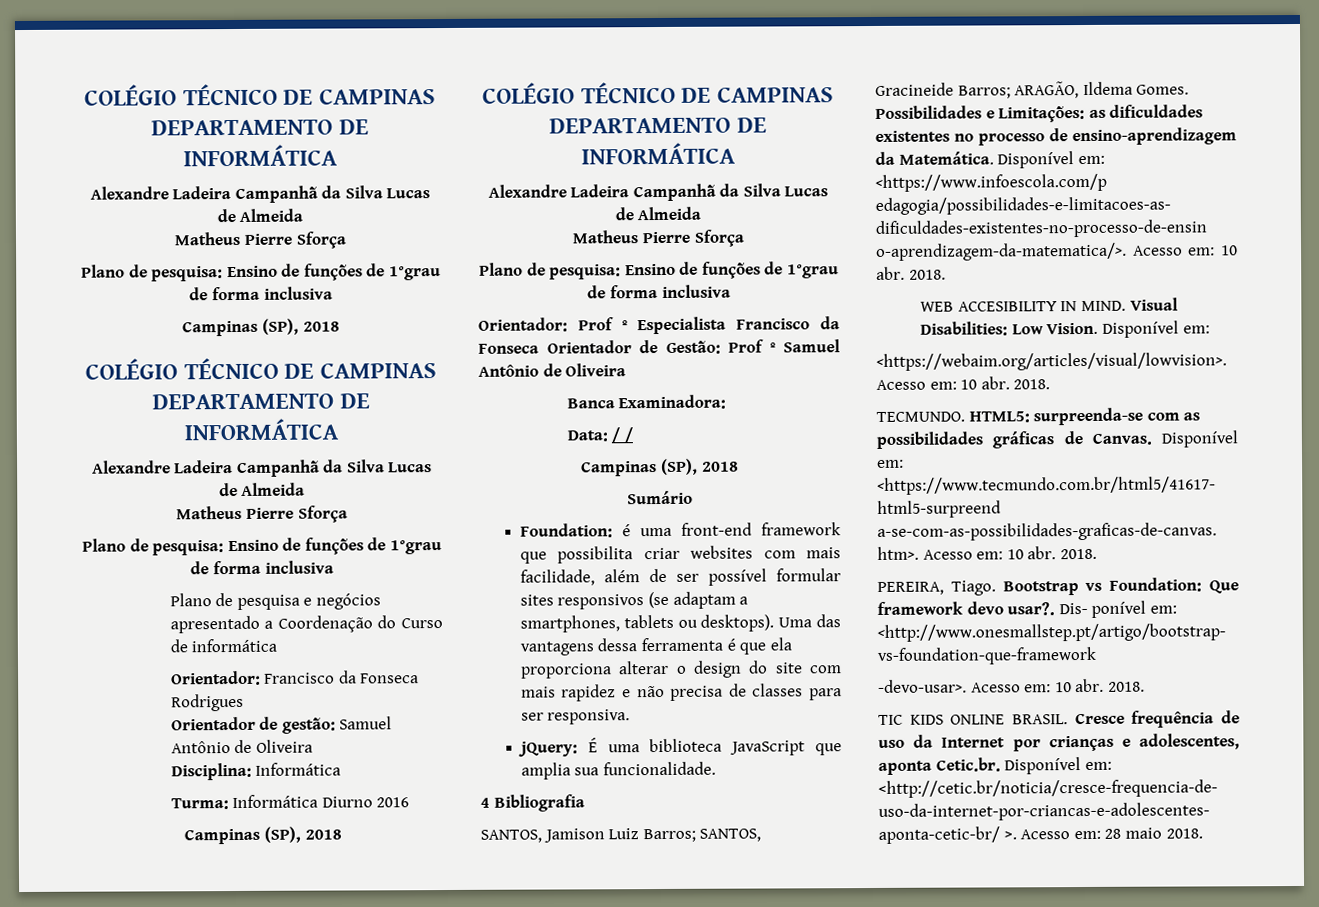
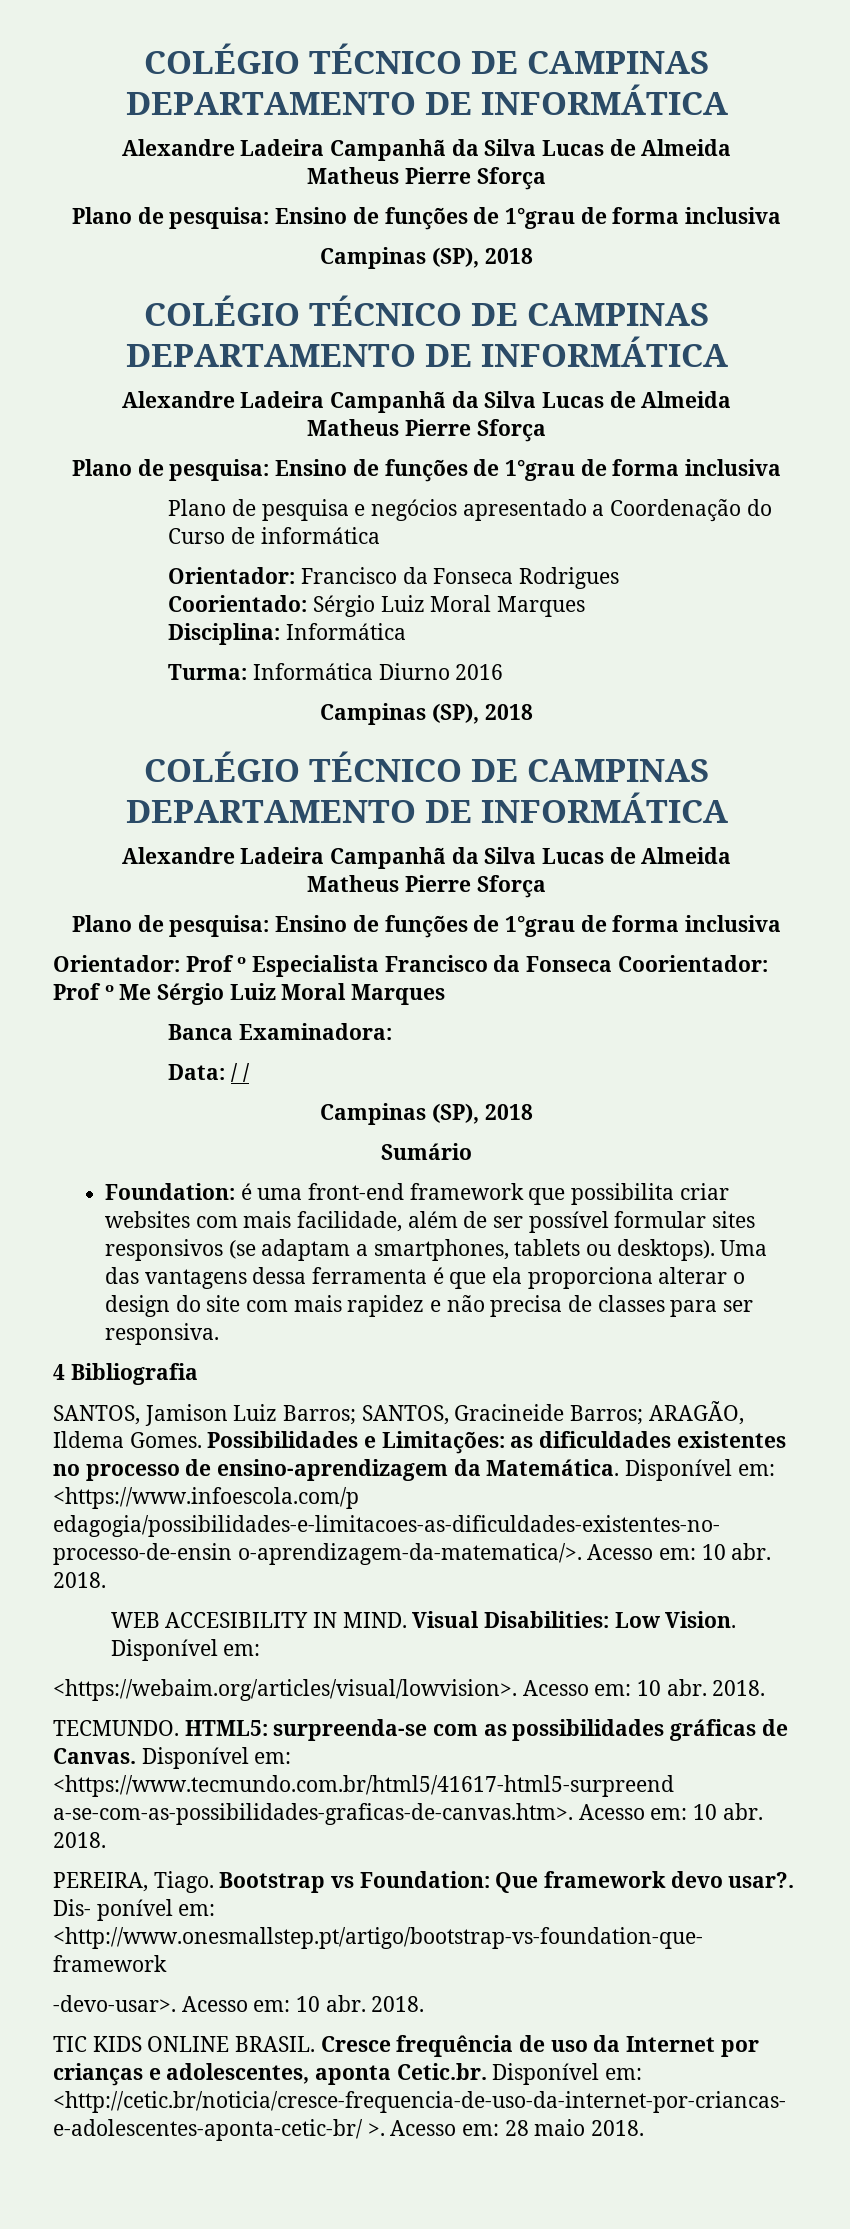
[170,716,393,734] [170,739,313,754] Orientador de gestão: Samuel Antônio de Oliveira -> [168,595,586,617] Coorientado: Sérgio Luiz Moral Marques
[546,339,840,354] [478,363,627,377] Orientador de Gestão: Prof º Samuel Antônio de Oliveira -> [617,955,768,972] [53,983,446,1005] Coorientador: Prof º Me Sérgio Luiz Moral Marques
[517,737,842,757] [520,761,717,780] // jQuery: É uma biblioteca JavaScript que amplia sua funcionalidade. -> (219, 1334) none

